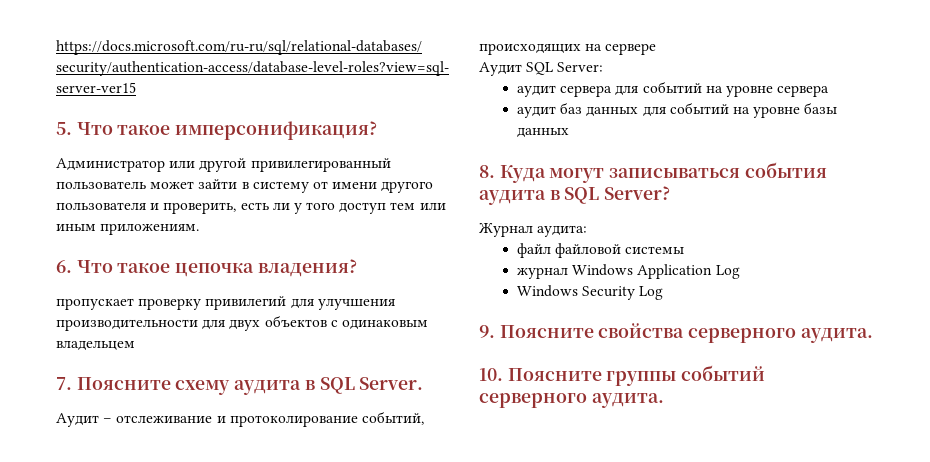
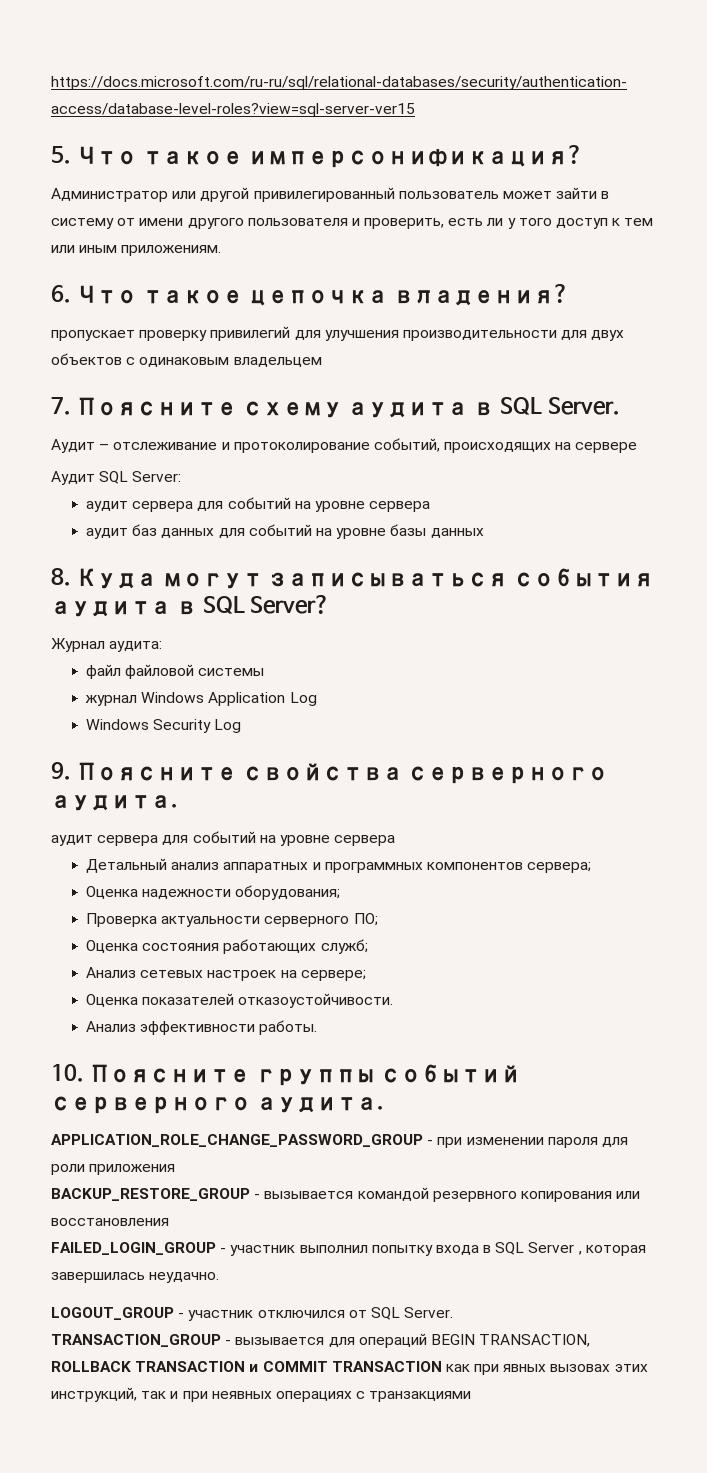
(387, 208) none -> [612,218,621,226] к
(873, 335) none -> [51,831,396,846] [86,858,592,873] [86,885,341,900] [86,913,378,927] [86,939,368,954] [86,967,366,981] [86,993,394,1008] [86,1020,318,1035] // аудит сервера для событий на уровне сервера // Детальный анализ аппаратных и программных компонентов сервера; // Оценка надежности оборудования; // Проверка актуальности серверного ПО; // Оценка состояния работающих служб; // Анализ сетевых настроек на сервере; // Оценка показателей отказоустойчивости. // Анализ эффективности работы.
(664, 400) none -> [51,1134,628,1148] [51,1164,176,1175] [51,1187,641,1202] [51,1218,169,1226] [51,1242,646,1256] [51,1272,220,1283] [51,1307,454,1321] [51,1333,591,1348] [51,1361,648,1375] [51,1387,472,1402] // APPLICATION_ROLE_CHANGE_PASSWORD_GROUP - при изменении пароля для роли приложения // BACKUP_RESTORE_GROUP - вызывается командой резервного копирования или восстановления // FAILED_LOGIN_GROUP - участник выполнил попытку входа в SQL Server , которая завершилась неудачно. // LOGOUT_GROUP - участник отключился от SQL Server. // TRANSACTION_GROUP - вызывается для операций BEGIN TRANSACTION, ROLLBACK TRANSACTION и COMMIT TRANSACTION как при явных вызовах этих инструкций, так и при неявных операциях с транзакциями

